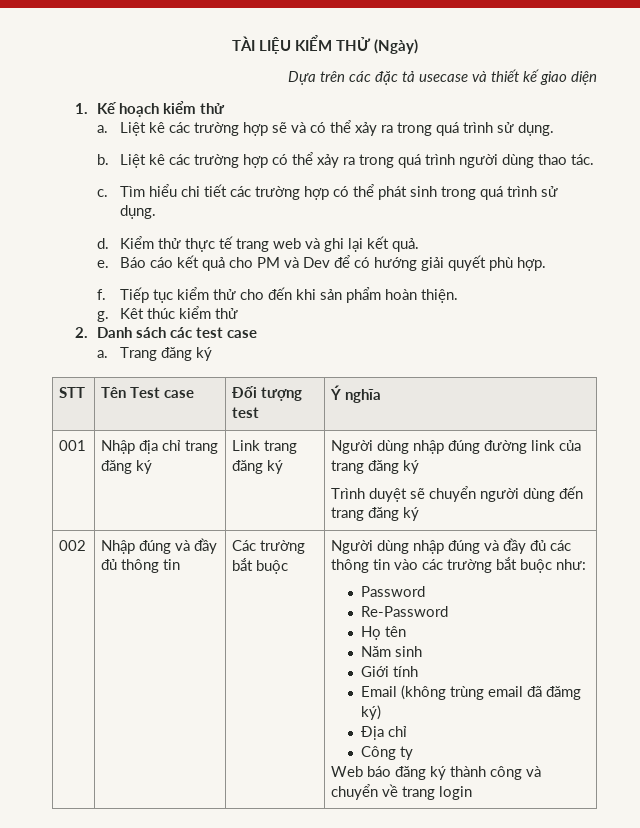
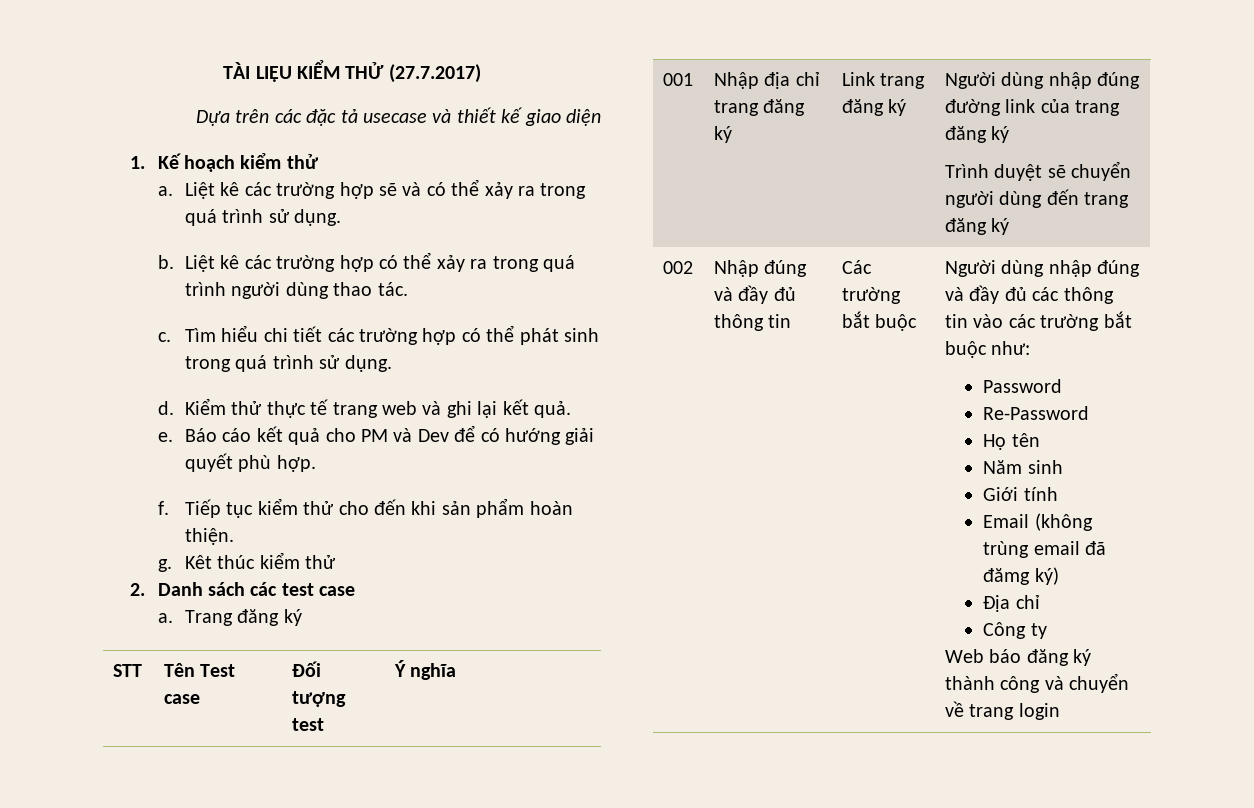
[373,39,418,54] (Ngày) -> [388,64,481,83] (27.7.2017)

